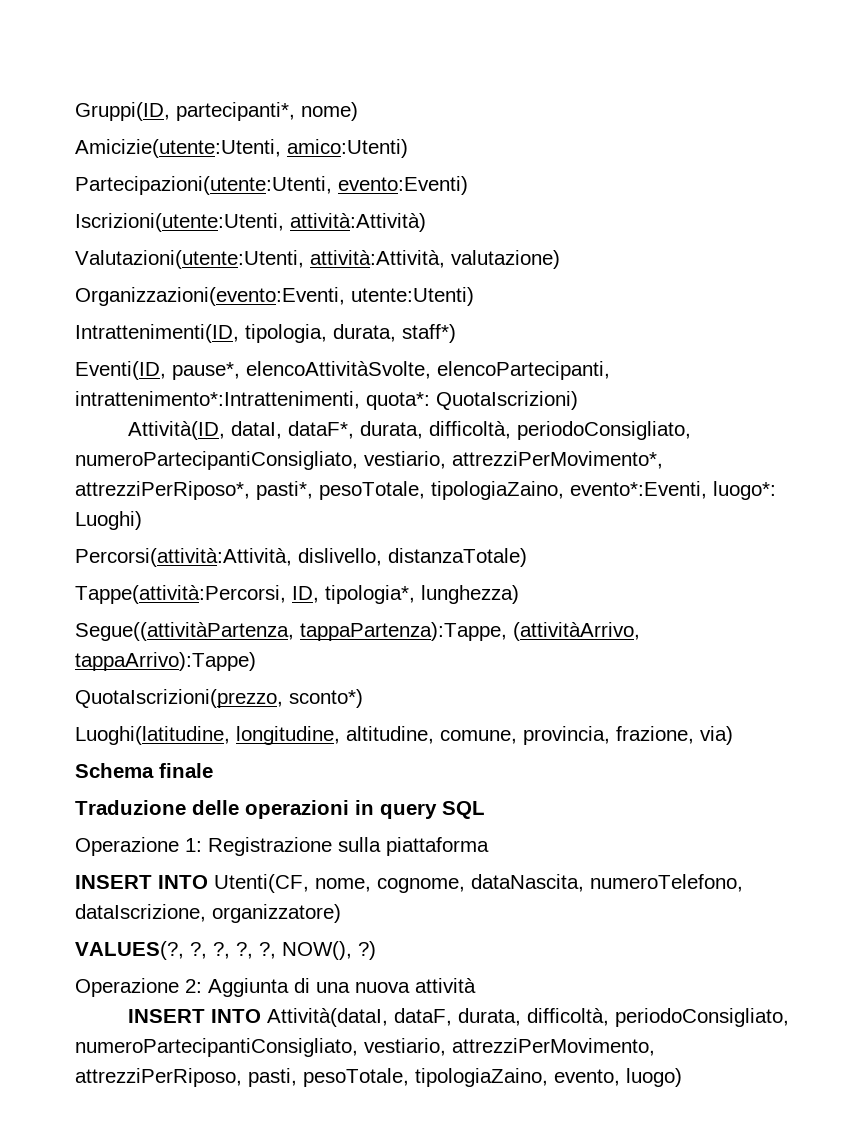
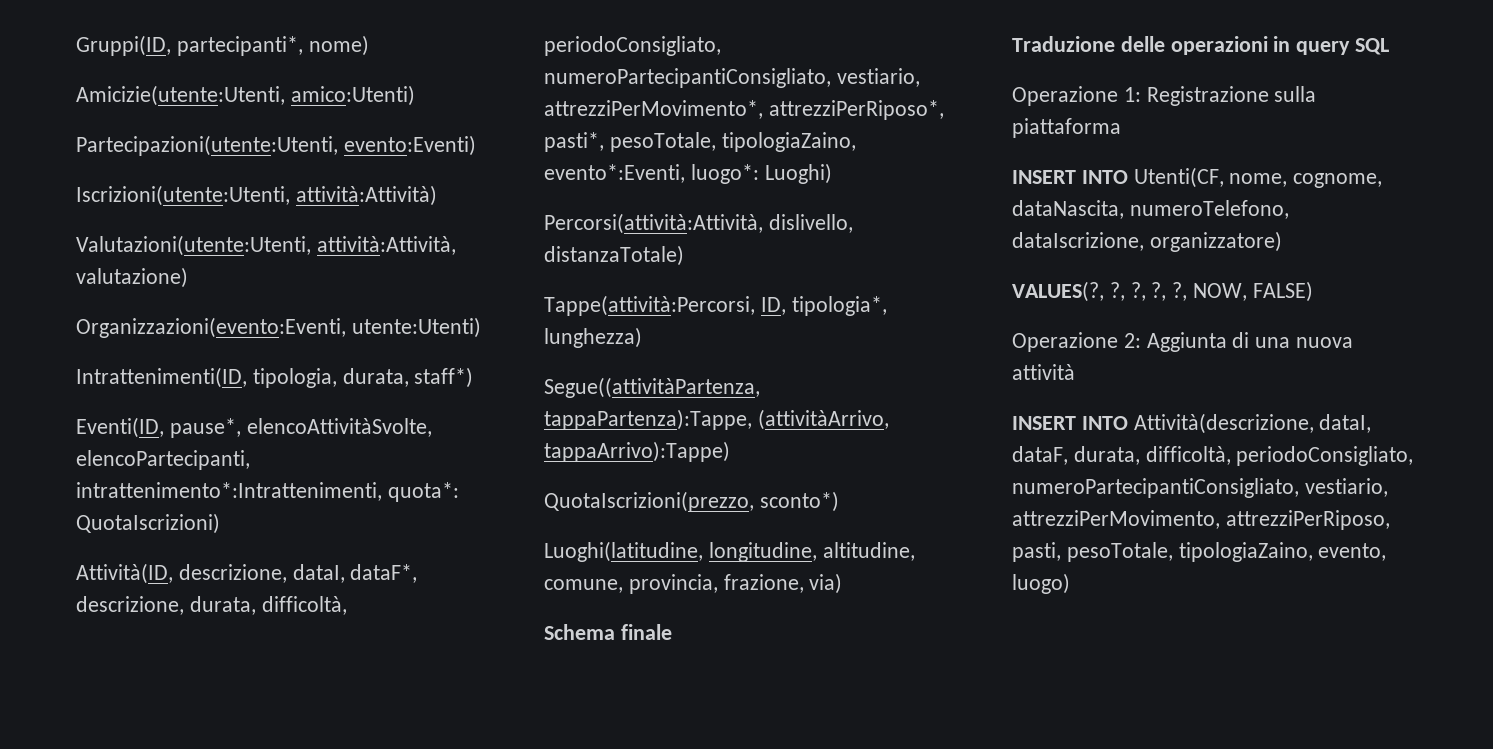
(225, 430) none -> [178,564,287,583] descrizione,
(354, 430) none -> [76,596,184,615] descrizione,
[282,941,376,960] NOW(), ?) -> [1193,281,1313,302] NOW, FALSE)
[266,1008,388,1027] Attività(dataI, -> [1133,413,1372,434] Attività(descrizione, dataI,

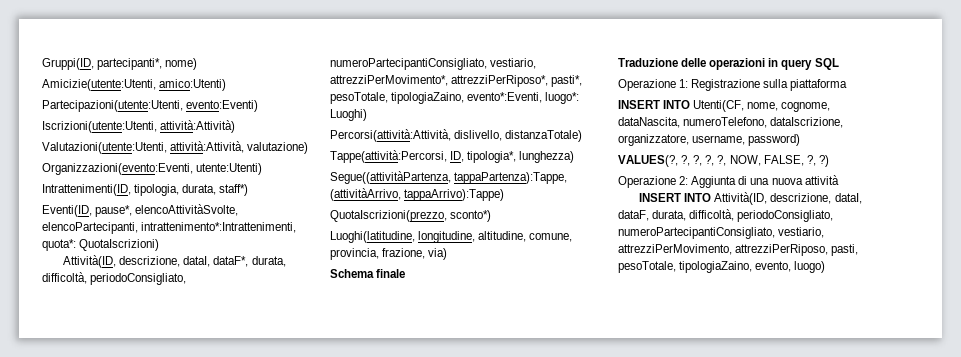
[76,596,184,615] descrizione, -> (249, 261) none
[1149,231,1282,252] organizzatore) -> [618,134,801,146] organizzatore, username, password)
[1252,281,1313,302] FALSE) -> [763,155,829,167] FALSE, ?, ?)
[1133,413,1314,434] Attività(descrizione, -> [714,192,832,205] Attività(ID, descrizione,

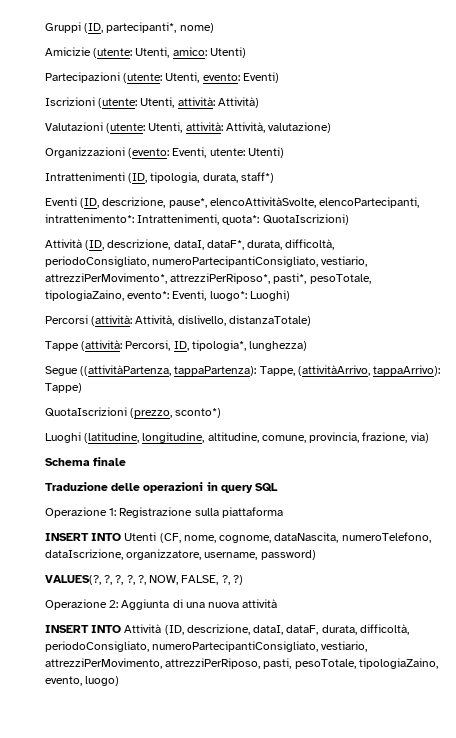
[42,58,94,70] Gruppi(ID, -> [45,22,104,33] Gruppi (ID,
[42,79,227,91] [42,100,259,112] [42,120,236,133] [42,141,309,154] [42,163,263,175] [42,184,131,196] Amicizie(utente:Utenti, amico:Utenti) // Partecipazioni(utente:Utenti, evento:Eventi) // Iscrizioni(utente:Utenti, attività:Attività) // Valutazioni(utente:Utenti, attività:Attività, valutazione) // Organizzazioni(evento:Eventi, utente:Utenti) // Intrattenimenti(ID, -> [45,47,246,58] [45,72,279,83] [45,97,259,108] [45,122,332,133] [45,147,284,158] [45,172,148,183] Amicizie (utente: Utenti, amico: Utenti) // Partecipazioni (utente: Utenti, evento: Eventi) // Iscrizioni (utente: Utenti, attività: Attività) // Valutazioni (utente: Utenti, attività: Attività, valutazione) // Organizzazioni (evento: Eventi, utente: Utenti) // Intrattenimenti (ID,
[42,205,92,217] Eventi(ID, -> [45,197,166,208] Eventi (ID, descrizione,
[141,222,297,233] intrattenimento*:Intrattenimenti, -> [45,214,220,225] intrattenimento*: Intrattenimenti,
[63,255,117,268] Attività(ID, -> [45,239,105,250] Attività (ID,
[467,92,543,103] evento*:Eventi, -> [127,290,207,301] evento*: Eventi,
[330,129,451,142] Percorsi(attività:Attività, -> [45,315,175,326] Percorsi (attività: Attività,
[330,150,447,163] Tappe(attività:Percorsi, -> [45,340,171,351] Tappe (attività: Percorsi,
[330,171,568,184] [330,188,505,201] [330,210,447,222] Segue((attivitàPartenza, tappaPartenza):Tappe, (attivitàArrivo, tappaArrivo):Tappe) // QuotaIscrizioni(prezzo, -> [45,365,441,376] [45,383,82,393] [45,407,173,418] Segue ((attivitàPartenza, tappaPartenza): Tappe, (attivitàArrivo, tappaArrivo): Tappe) // QuotaIscrizioni (prezzo,
[330,231,415,243] Luoghi(latitudine, -> [45,432,140,443] Luoghi (latitudine,
[693,100,745,112] Utenti(CF, -> [124,532,181,543] Utenti (CF,
[714,192,768,205] Attività(ID, -> [124,624,184,635] Attività (ID,

